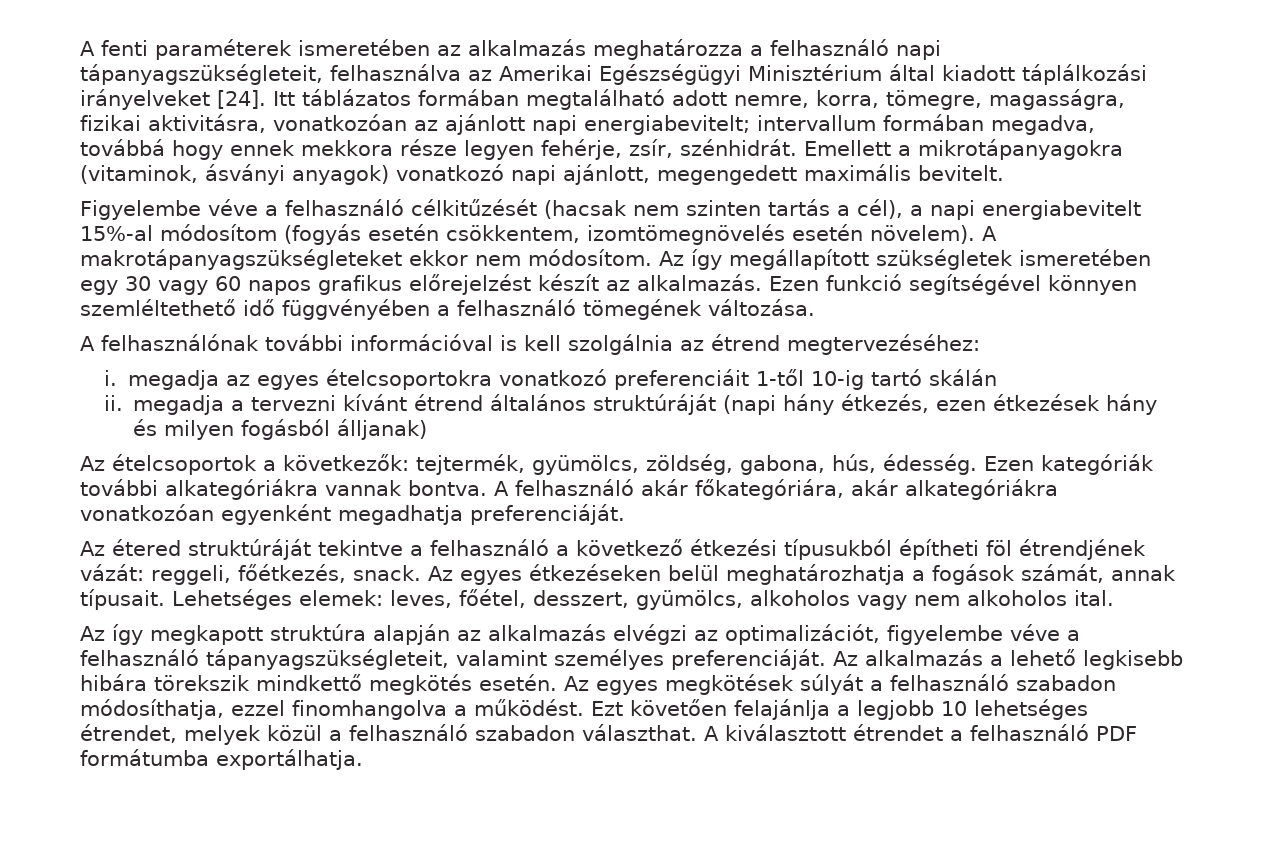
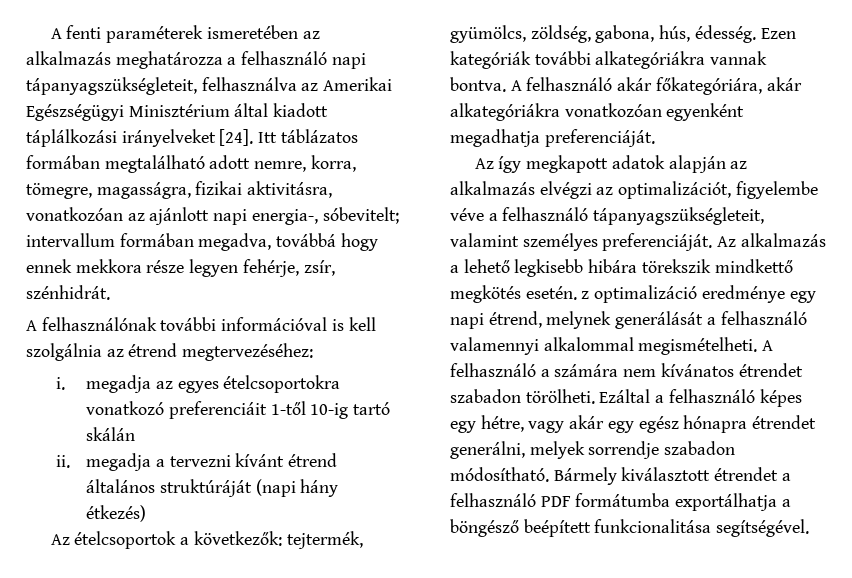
[583,115,750,135] energiabevitelt; -> [251,207,399,225] energia-, sóbevitelt;
[803,139,1123,160] [80,164,1004,185] [80,199,1141,220] [80,224,997,245] [80,249,1151,270] [80,274,1137,295] [80,299,815,320] Emellett a mikrotápanyagokra (vitaminok, ásványi anyagok) vonatkozó napi ajánlott, megengedett maximális bevitelt. // Figyelembe véve a felhasználó célkitűzését (hacsak nem szinten tartás a cél), a napi energiabevitelt 15%-al módosítom (fogyás esetén csökkentem, izomtömegnövelés esetén növelem). A makrotápanyagszükségleteket ekkor nem módosítom. Az így megállapított szükségletek ismeretében egy 30 vagy 60 napos grafikus előrejelzést készít az alkalmazás. Ezen funkció segítségével könnyen szemléltethető idő függvényében a felhasználó tömegének változása. -> (110, 292) none
[841,394,1158,415] [133,419,428,440] étkezés, ezen étkezések hány és milyen fogásból álljanak) -> [86,505,147,522] étkezés)
[80,539,1146,560] [80,564,1176,585] [80,589,1114,610] // Az étered struktúráját tekintve a felhasználó a következő étkezési típusukból építheti föl étrendjének vázát: reggeli, főétkezés, snack. Az egyes étkezéseken belül meghatározhatja a fogások számát, annak típusait. Lehetséges elemek: leves, főétel, desszert, gyümölcs, alkoholos vagy nem alkoholos ital. -> (655, 138) none
[270,624,366,641] struktúra -> [611,155,665,169] adatok
[563,674,1116,695] [80,699,1088,720] [80,724,719,745] Az egyes megkötések súlyát a felhasználó szabadon módosíthatja, ezzel finomhangolva a működést. Ezt követően felajánlja a legjobb 10 lehetséges étrendet, melyek közül a felhasználó szabadon választhat. A -> [581,285,816,303] [450,311,807,329] [450,337,774,355] [450,363,803,377] [450,389,802,407] [450,415,817,433] [450,441,736,459] [450,467,617,485] z optimalizáció eredménye egy napi étrend, melynek generálását a felhasználó valamennyi alkalommal megismételheti. A felhasználó a számára nem kívánatos étrendet szabadon törölheti. Ezáltal a felhasználó képes egy hétre, vagy akár egy egész hónapra étrendet generálni, melyek sorrendje szabadon módosítható. Bármely
[216,749,363,770] exportálhatja. -> [675,493,791,511] [450,519,810,537] exportálhatja a böngésző beépített funkcionalitása segítségével.

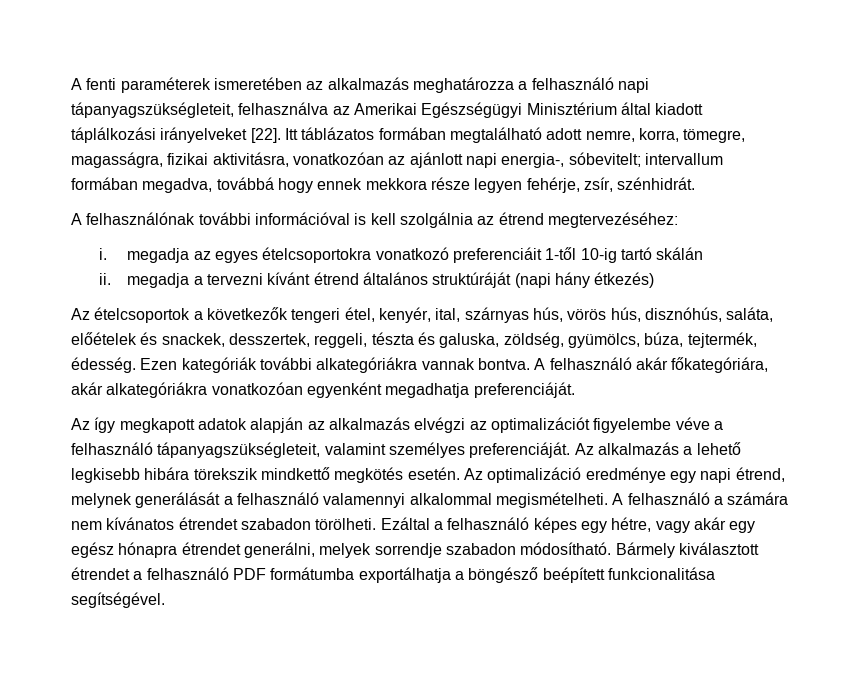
[219,129,254,146] [24]. -> [250,128,281,143] [22].
[193,531,363,549] [450,25,691,43] következők: tejtermék, gyümölcs, zöldség, gabona, hús, -> [206,307,774,323] [71,332,757,348] következők tengeri étel, kenyér, ital, szárnyas hús, vörös hús, disznóhús, saláta, előételek és snackek, desszertek, reggeli, tészta és galuska, zöldség, gyümölcs, búza, tejtermék,
[618,181,732,199] optimalizációt, -> [490,417,590,433] optimalizációt
[581,291,590,299] z -> [463,468,483,480] Az

